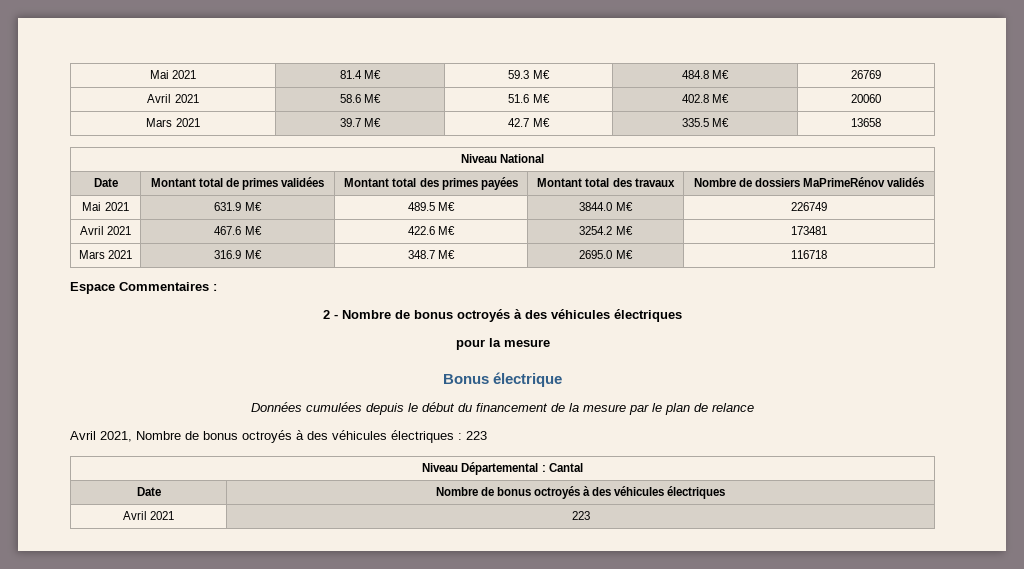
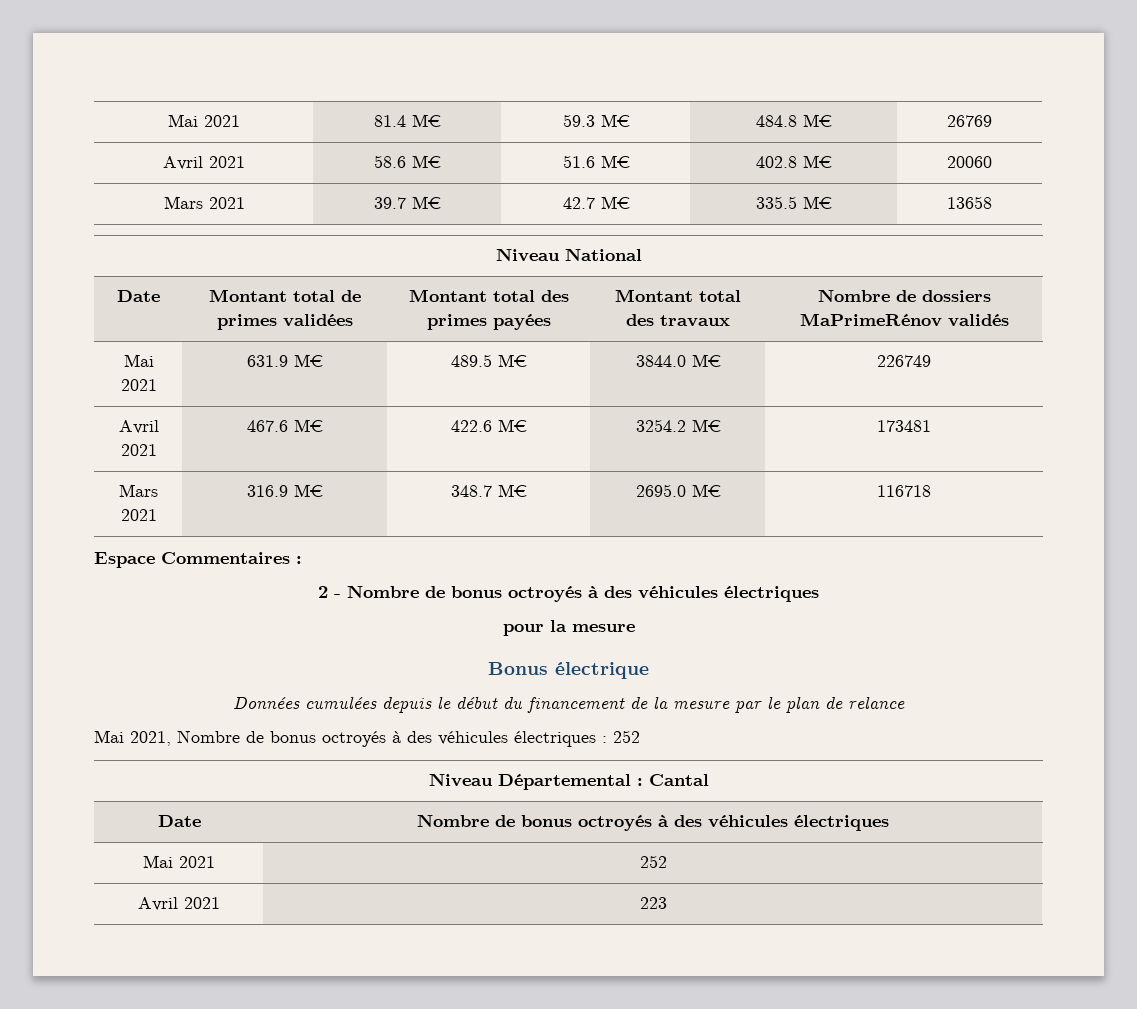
[70,431,96,440] Avril -> [94,730,124,743] Mai
[466,431,487,440] 223 -> [613,730,640,743] 252
(726, 492) none -> [143,855,215,868] [639,855,667,868] // Mai 2021 | 252

